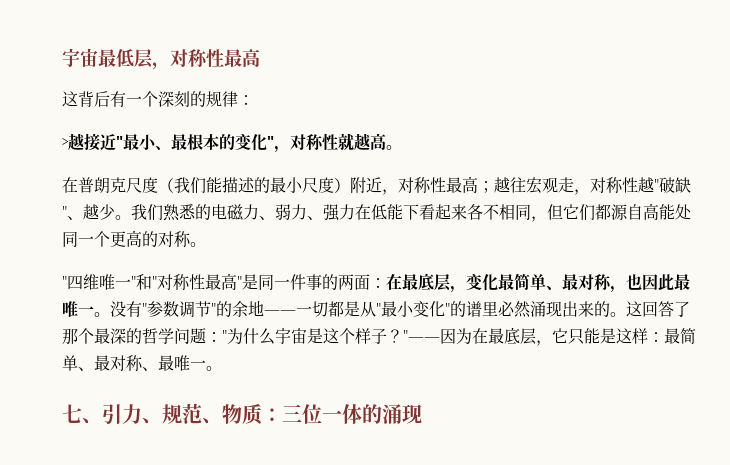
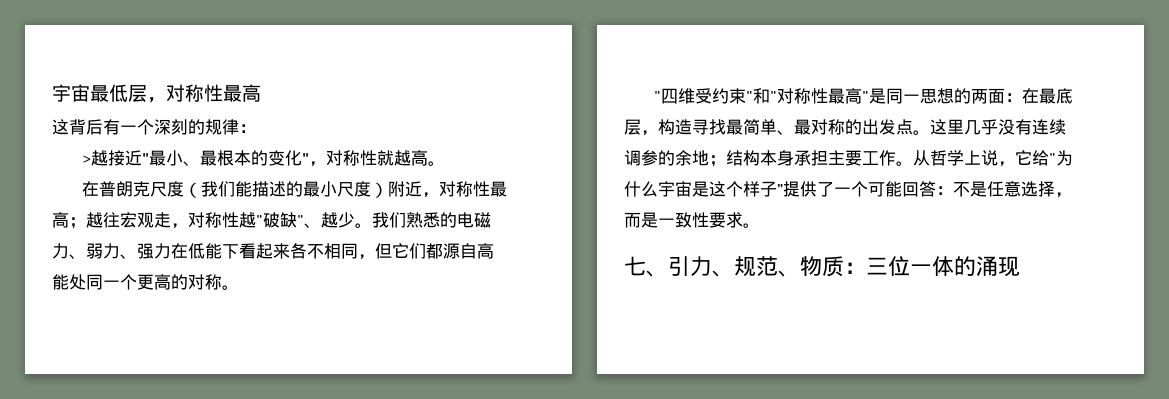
[99,274,131,290] 唯一 -> [695,88,747,104] 受约束
[290,274,322,290] 件事 -> [920,88,955,104] 思想
[466,273,690,293] [62,300,690,318] [62,328,222,345] 变化最简单、最对称，也因此最唯一。没有"参数调节"的余地——一切都是从"最小变化"的谱里必然涌现出来的。这回答了那个最深的哲学问题： -> [658,119,1066,135] [624,150,1049,167] 构造寻找最简单、最对称的出发点。这里几乎没有连续调参的余地；结构本身承担主要工作。从哲学上说，它给
[387,327,696,346] [62,355,206,371] ？"——因为在最底层，它只能是这样：最简单、最对称、最唯一 -> [777,181,1072,198] [624,212,743,228] ”提供了一个可能回答：不是任意选择，而是一致性要求

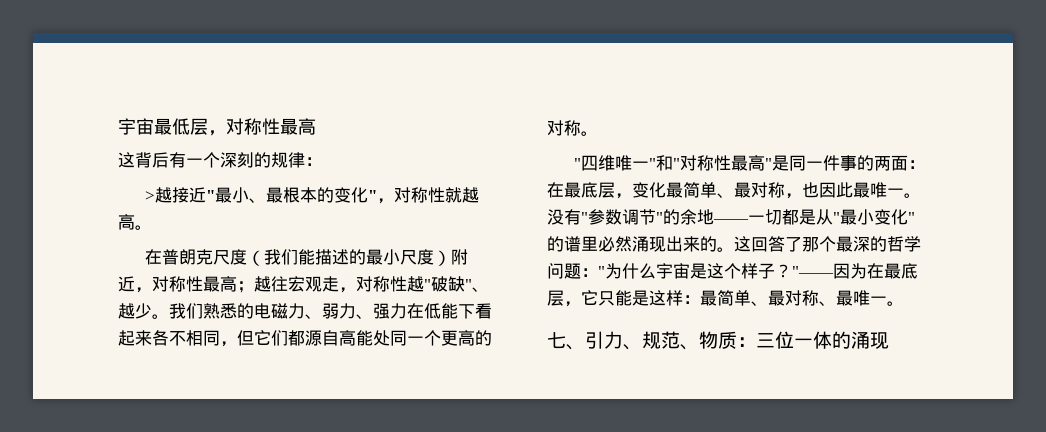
[695,88,747,104] 受约束 -> [615,155,650,171] 唯一
[920,88,955,104] 思想 -> [823,155,858,171] 件事
[658,119,1066,135] [624,150,1049,167] 构造寻找最简单、最对称的出发点。这里几乎没有连续调参的余地；结构本身承担主要工作。从哲学上说，它给 -> [632,182,921,199] [547,209,915,225] [547,236,921,252] [547,263,598,279] 变化最简单、最对称，也因此最唯一。没有"参数调节"的余地——一切都是从"最小变化"的谱里必然涌现出来的。这回答了那个最深的哲学问题：
[777,181,1072,198] [624,212,743,228] ”提供了一个可能回答：不是任意选择，而是一致性要求 -> [775,263,918,279] [547,290,887,307] ？"——因为在最底层，它只能是这样：最简单、最对称、最唯一

